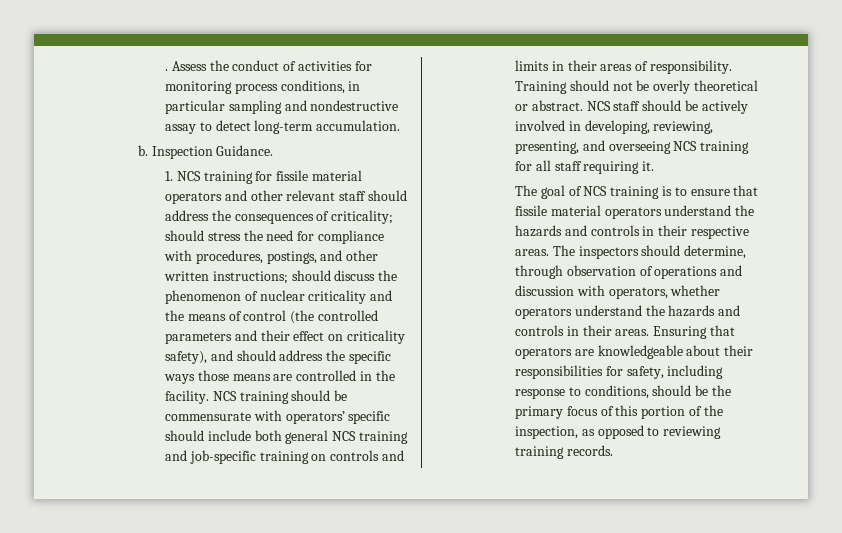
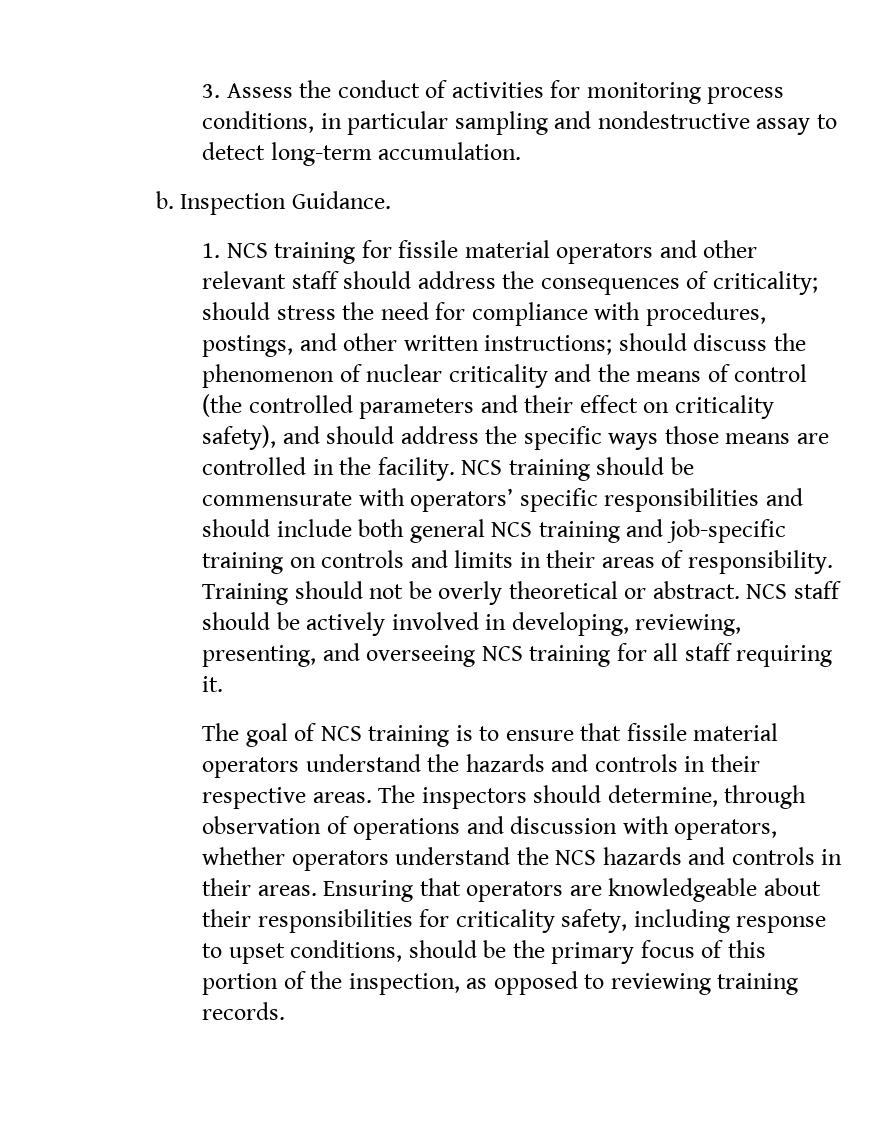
[165,69,169,71] . -> [202,84,221,98] 3.
(391, 417) none -> [604,488,803,512] responsibilities and
(665, 310) none -> [555,850,597,865] NCS
(623, 371) none -> [455,909,555,933] criticality
(581, 391) none -> [228,943,285,964] upset

